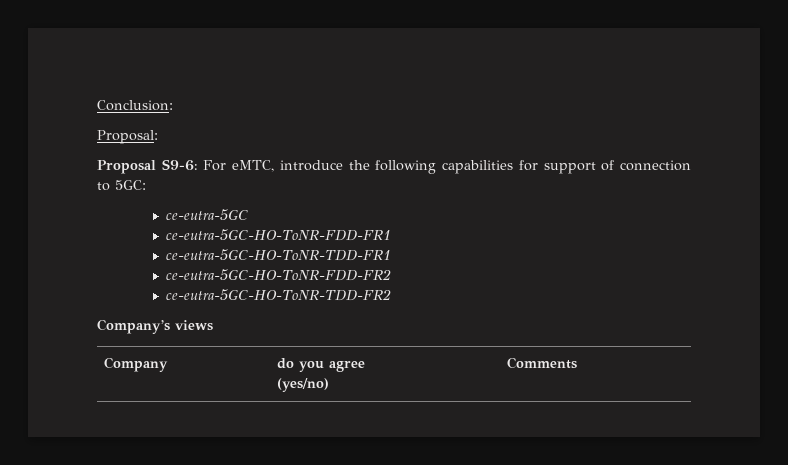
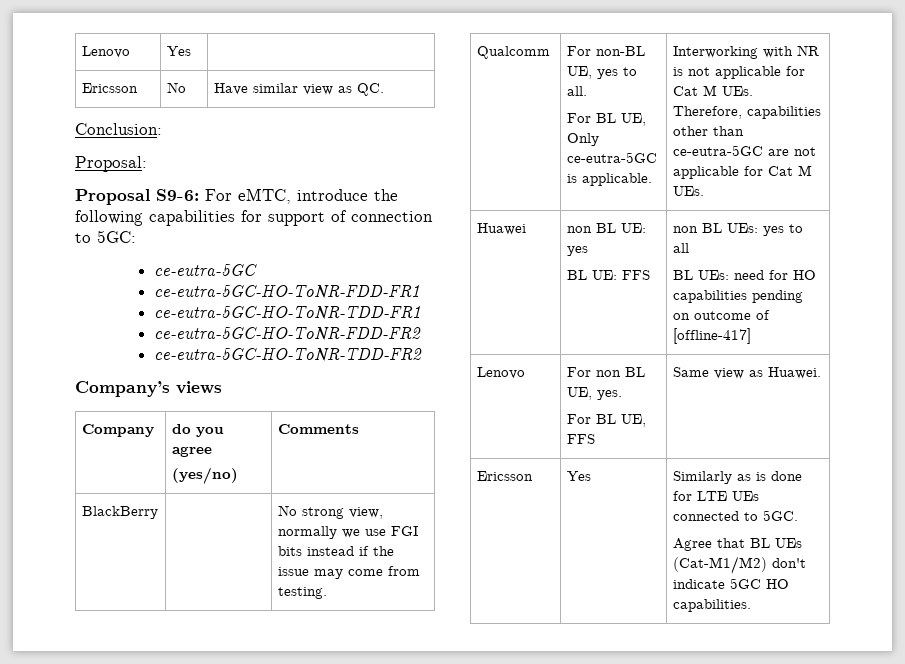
(97, 105) none -> [81,46,130,58] [166,46,191,56] [81,83,138,93] [166,82,186,93] [213,83,384,96] Lenovo | Yes | // Ericsson | No | Have similar view as QC. //
(578, 363) none -> [81,506,158,519] [277,505,383,519] [277,526,418,539] [277,546,394,556] [277,566,420,579] [277,587,327,599] [476,46,550,59] [566,46,645,56] [566,66,637,79] [566,86,587,96] [566,113,646,126] [566,133,599,146] [566,152,657,163] [566,173,652,186] [672,45,819,59] [672,66,805,79] [672,85,753,96] [672,106,821,119] [672,126,744,136] [672,145,816,156] [672,165,812,179] [672,186,704,196] [476,223,526,235] [566,223,646,233] [566,246,588,256] [566,270,650,280] [672,223,803,236] [672,243,689,253] [672,270,816,280] [672,290,803,303] [672,310,770,320] [672,328,751,344] [476,367,525,379] [566,367,645,377] [566,387,622,400] [566,414,646,427] [566,434,595,444] [672,367,821,379] [476,471,533,481] [566,471,591,481] [672,471,802,484] [672,491,759,501] [672,510,798,521] [672,538,802,551] [672,556,806,574] [672,578,789,589] [672,599,751,612] // BlackBerry | | No strong view, normally we use FGI bits instead if the issue may come from testing. // Qualcomm | For non-BL UE, yes to all. // For BL UE, Only ce-eutra-5GC is applicable. | Interworking with NR is not applicable for Cat M UEs. Therefore, capabilities other than ce-eutra-5GC are not applicable for Cat M UEs. // Huawei | non BL UE: yes // BL UE: FFS | non BL UEs: yes to all // BL UEs: need for HO capabilities pending on outcome of [offline-417] // Lenovo | For non BL UE, yes. // For BL UE, FFS | Same view as Huawei. // Ericsson | Yes | Similarly as is done for LTE UEs connected to 5GC. // Agree that BL UEs (Cat-M1/M2) don't indicate 5GC HO capabilities.

